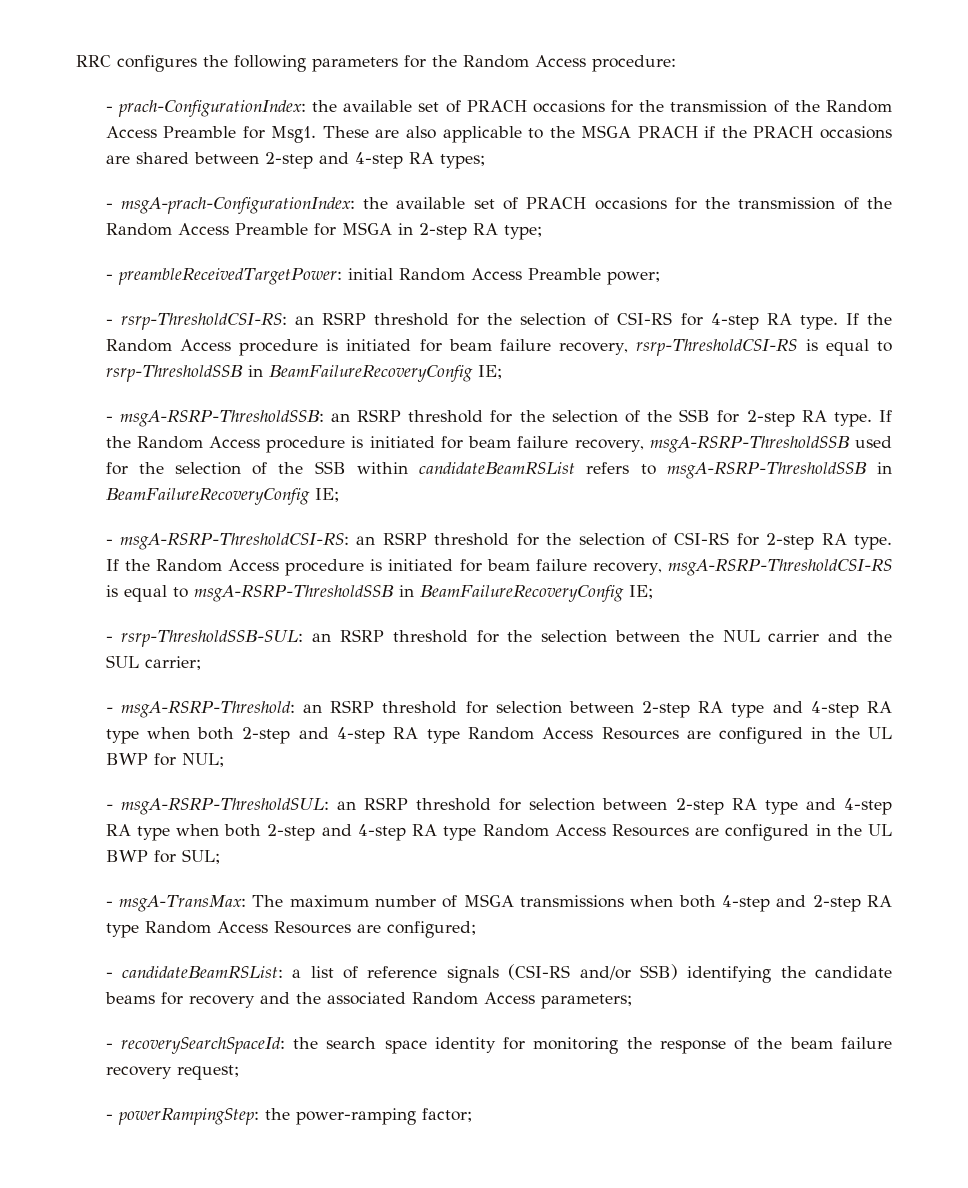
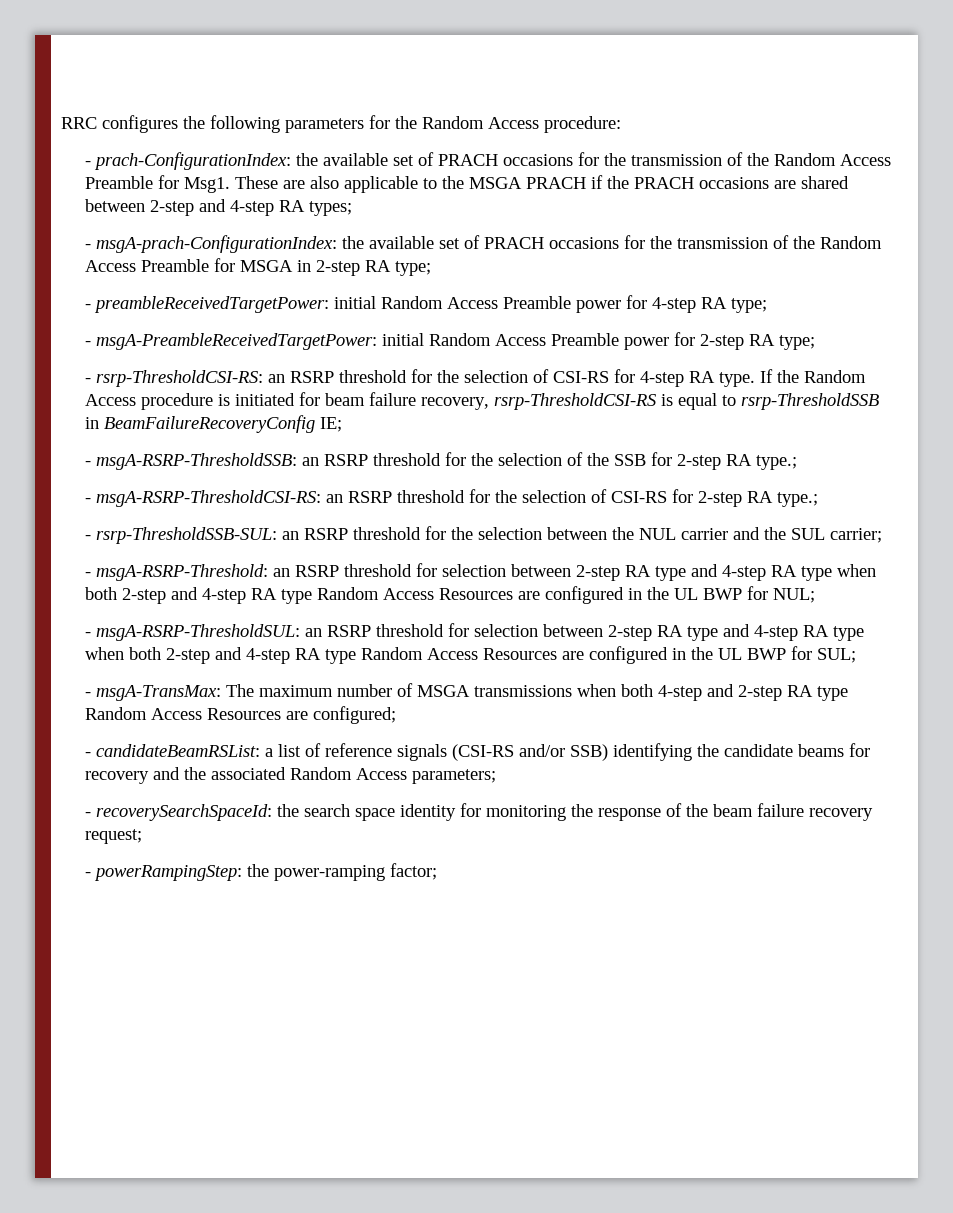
[606,271,660,285] power; -> [576,295,768,313] [85,332,816,350] power for 4-step RA type; // - msgA-PreambleReceivedTargetPower: initial Random Access Preamble power for 2-step RA type;
[833,410,892,427] [105,436,893,453] [105,461,892,479] [105,488,339,505] type. If the Random Access procedure is initiated for beam failure recovery, msgA-RSRP-ThresholdSSB used for the selection of the SSB within candidateBeamRSList refers to msgA-RSRP-ThresholdSSB in BeamFailureRecoveryConfig IE; -> [756,455,798,470] type.;
[853,535,892,550] [105,559,892,576] [105,585,653,602] type. If the Random Access procedure is initiated for beam failure recovery, msgA-RSRP-ThresholdCSI-RS is equal to msgA-RSRP-ThresholdSSB in BeamFailureRecoveryConfig IE; -> [777,492,819,507] type.;

